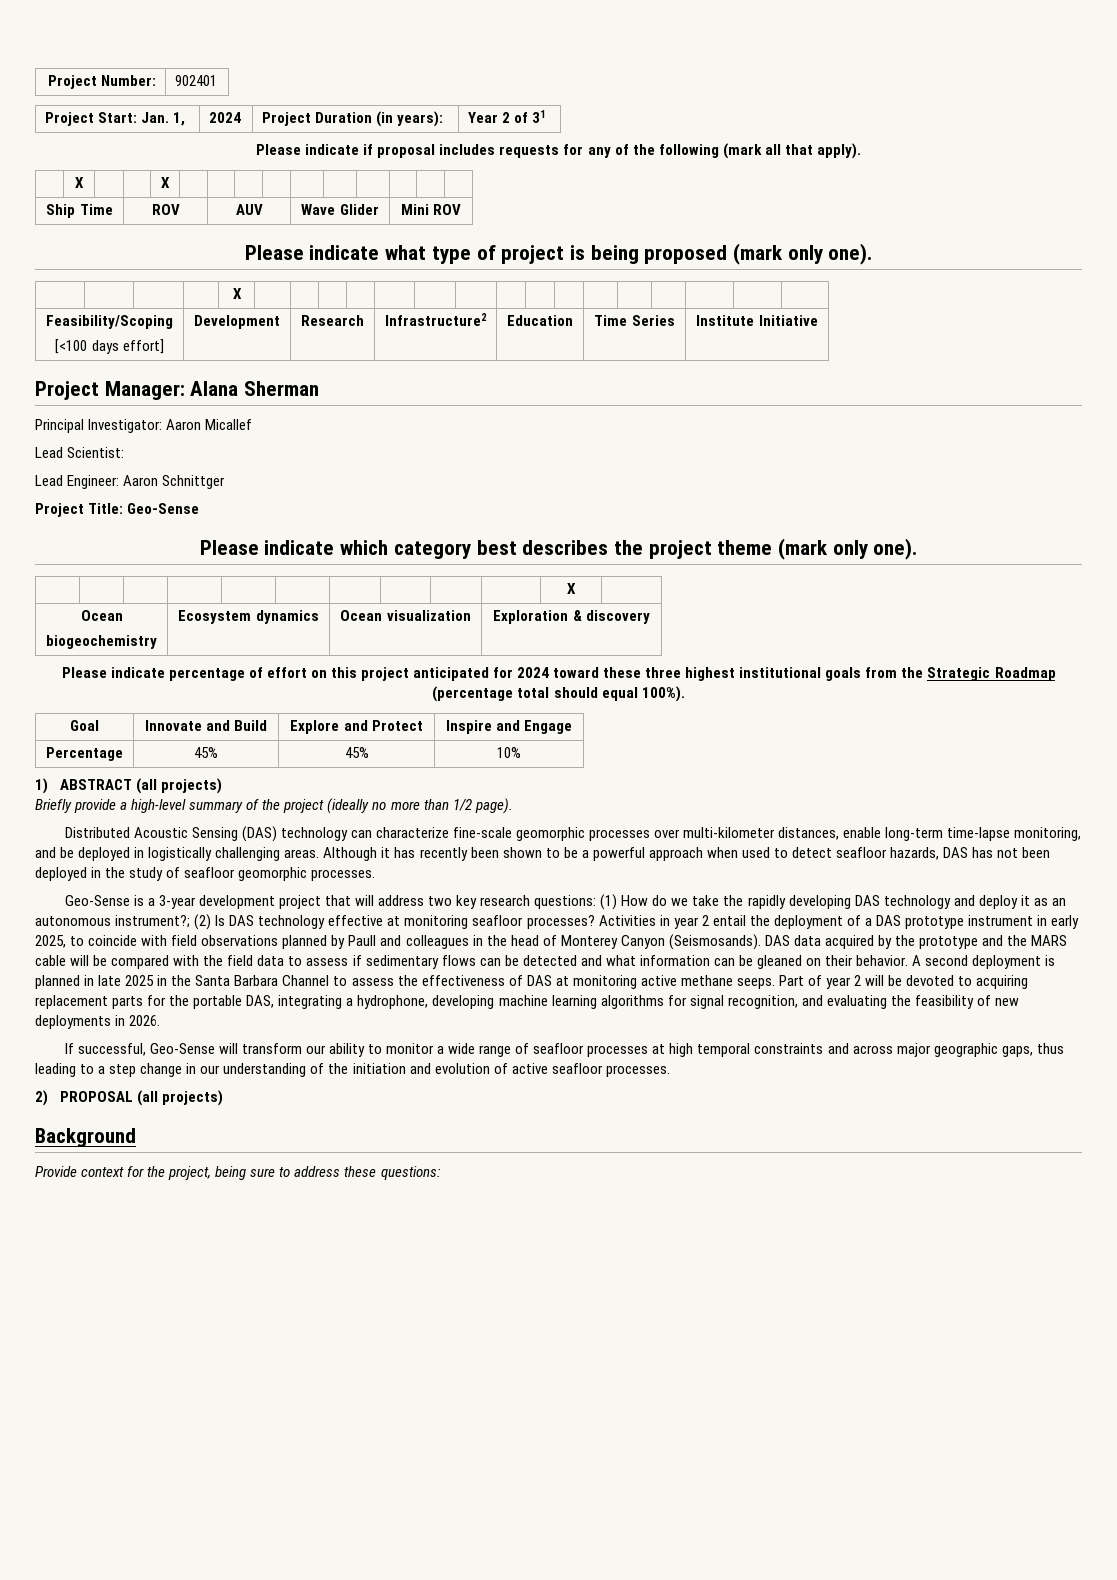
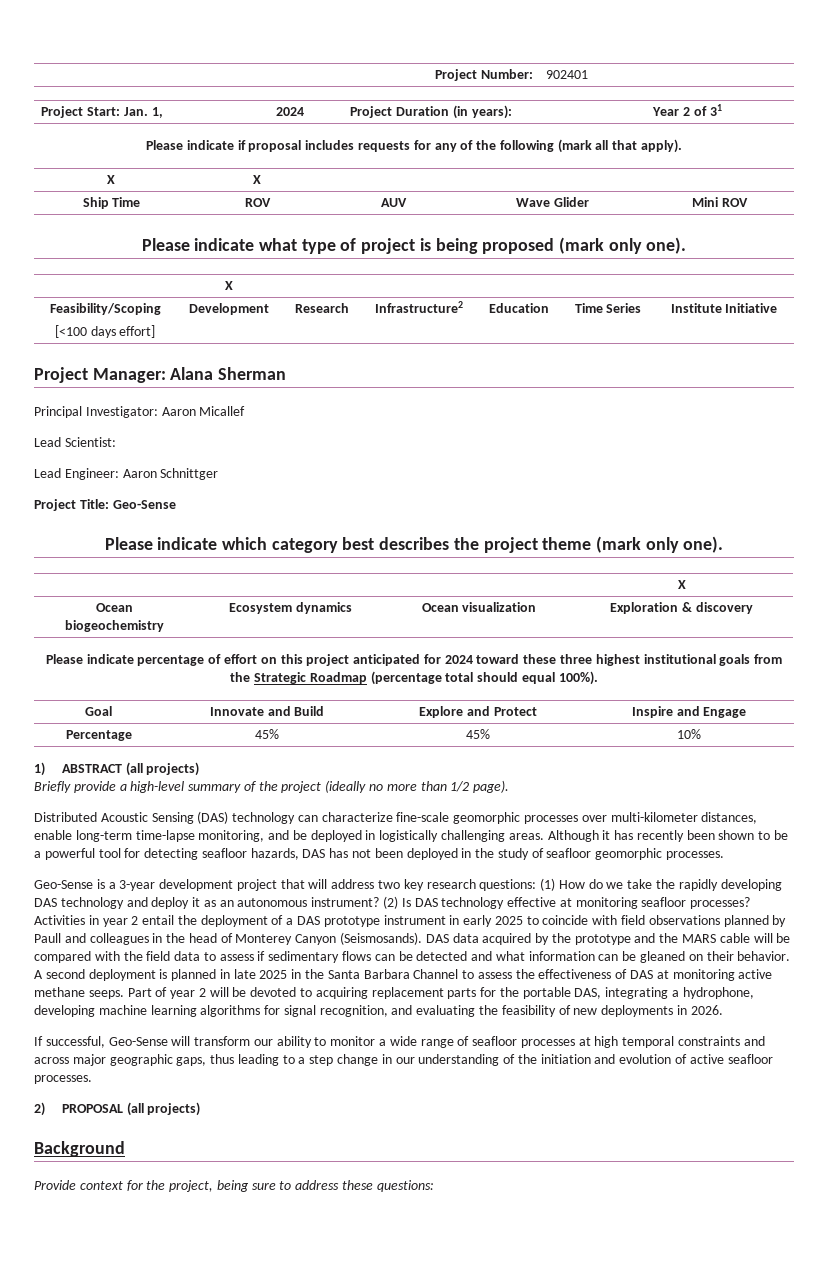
[648,847,833,861] approach when used to detect -> [98,848,199,860] tool for detecting
[115,915,191,928] instrument?; -> [311,897,380,907] instrument?
[35,935,66,948] 2025, -> [494,916,523,925] 2025

